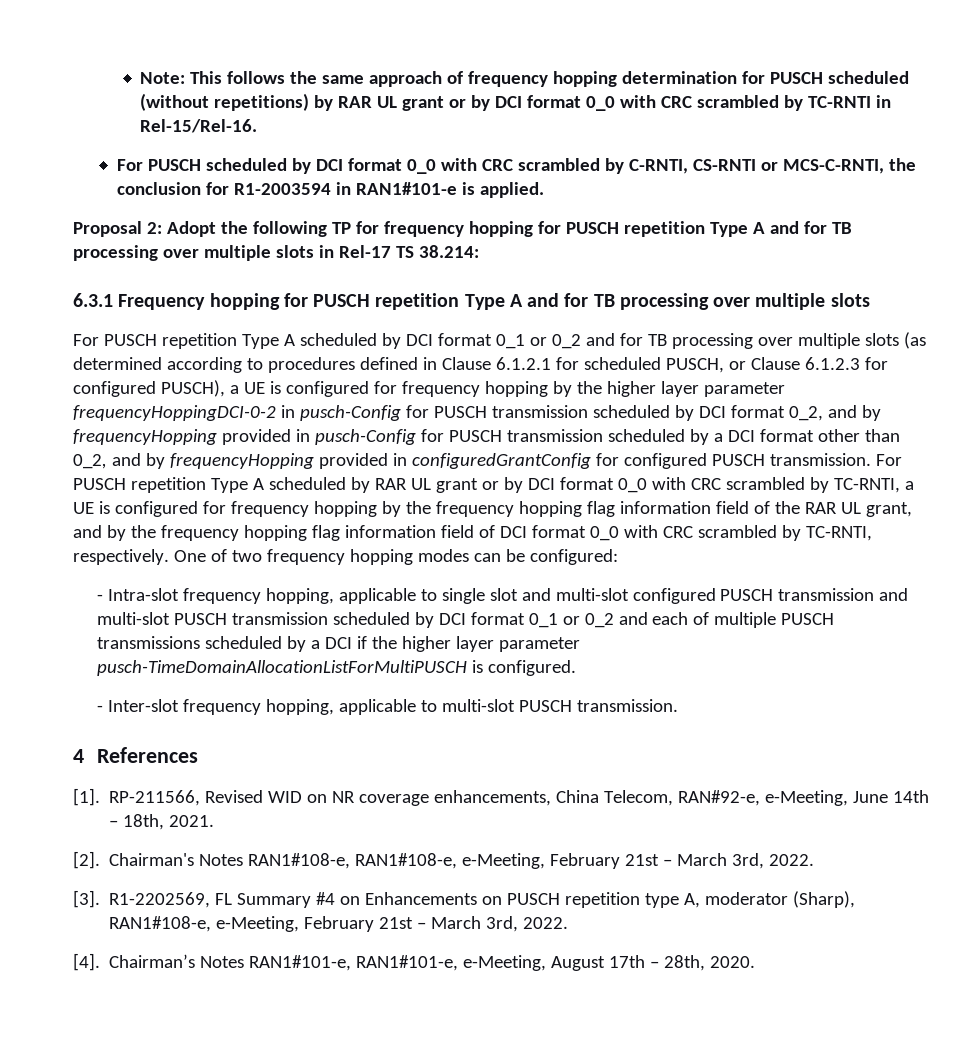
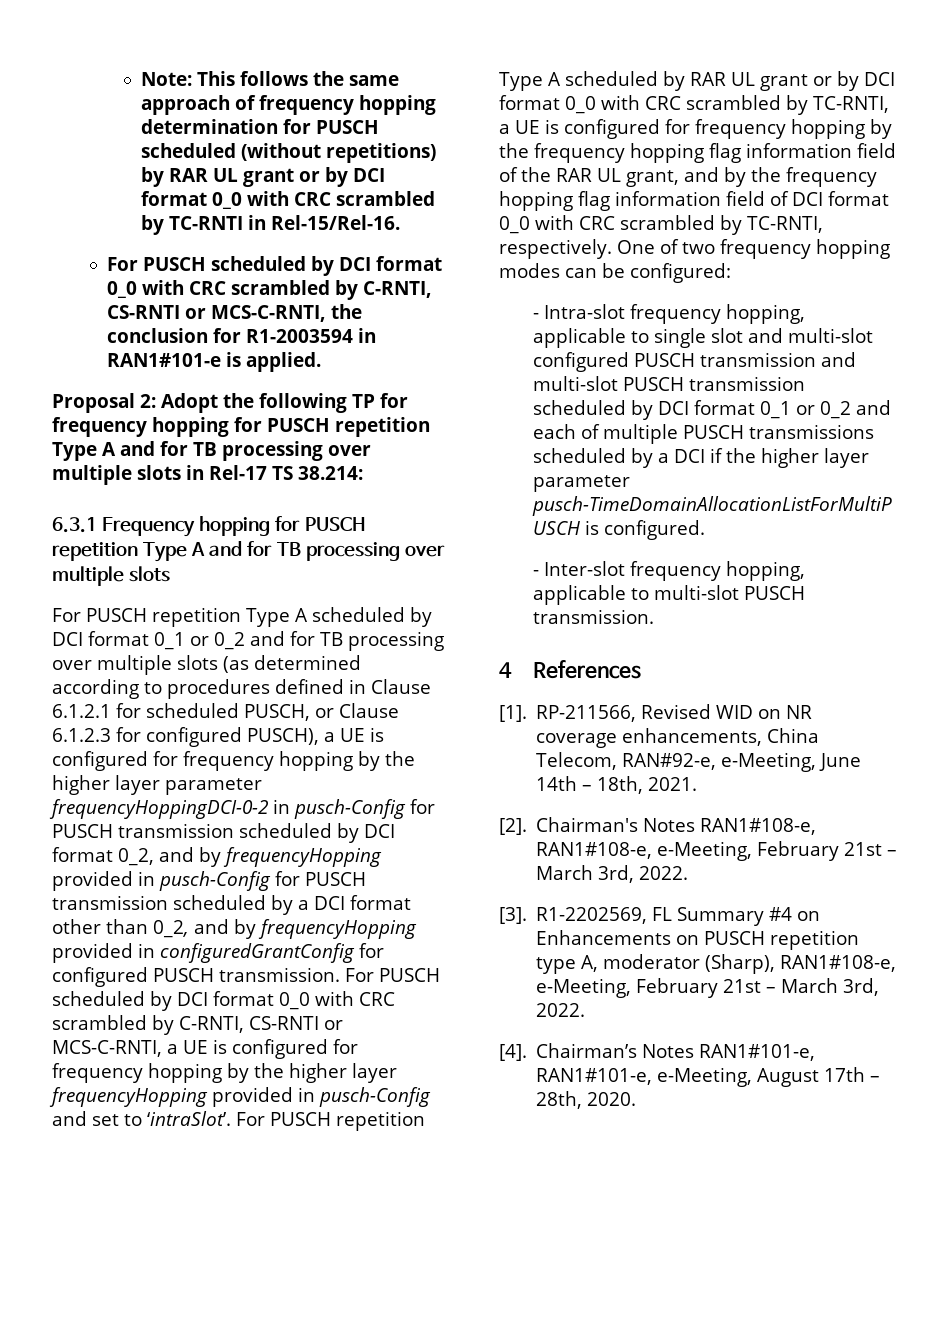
(126, 484) none -> [52,991,395,1011] [52,1015,343,1035] [52,1039,358,1059] [52,1063,397,1083] [49,1087,431,1107] [52,1111,331,1126] scheduled by DCI format 0_0 with CRC scrambled by C-RNTI, CS-RNTI or MCS-C-RNTI, a UE is configured for frequency hopping by the higher layer frequencyHopping provided in pusch-Config and set to ‘intraSlot’. For PUSCH

